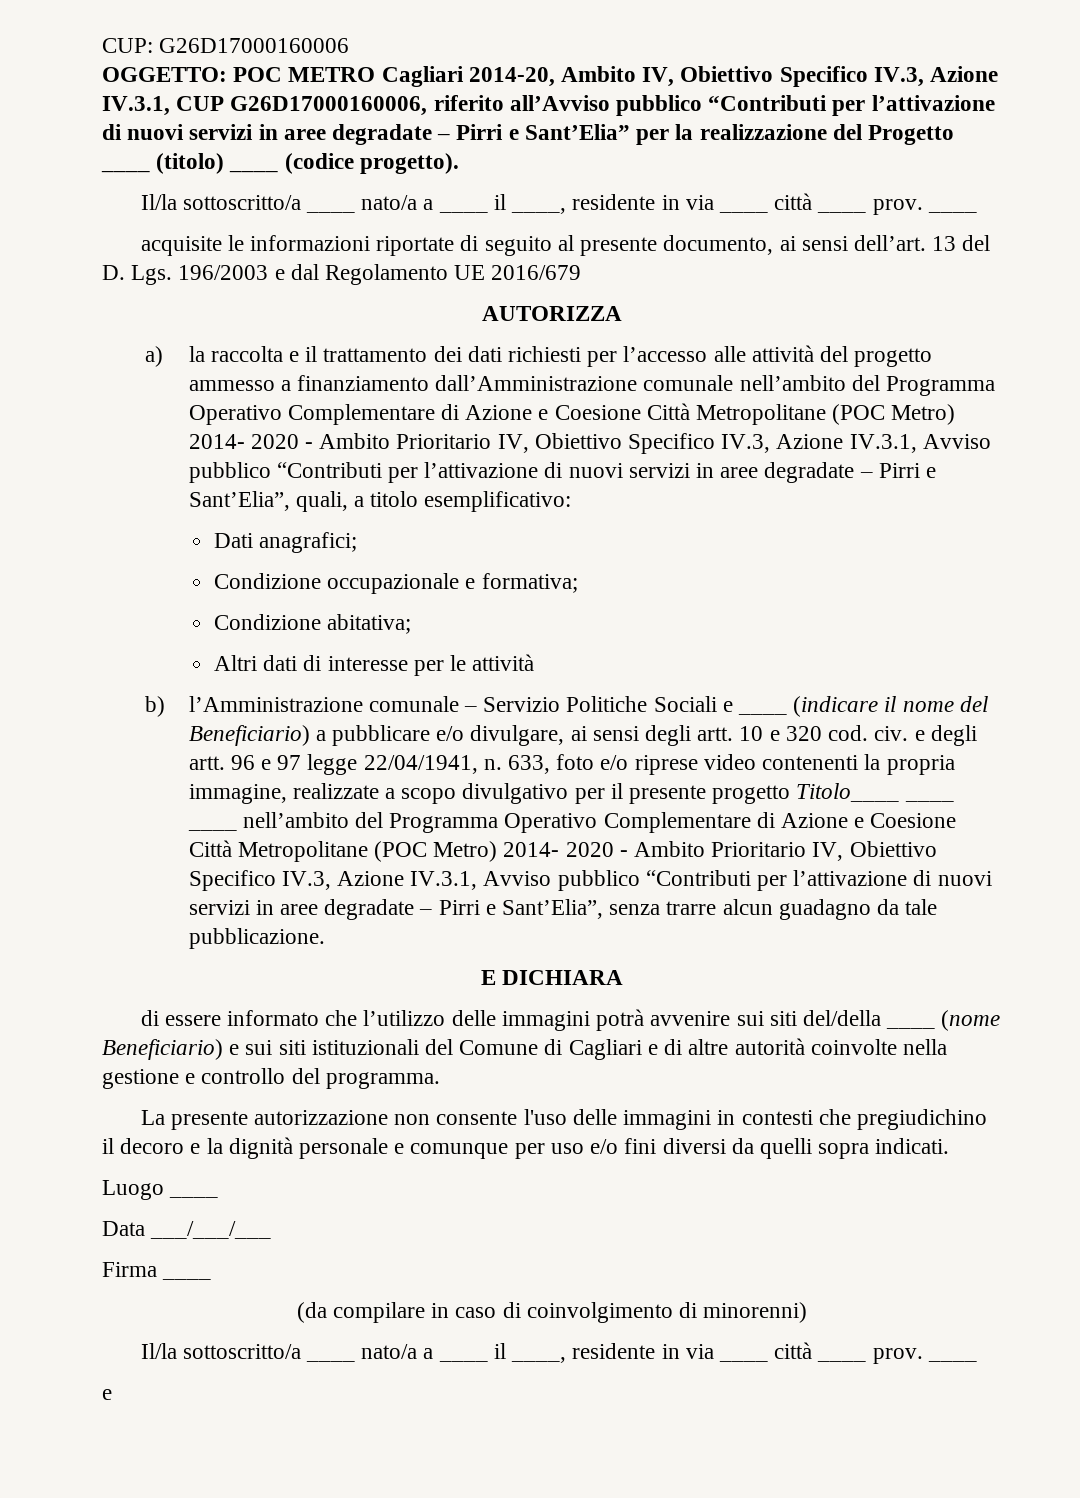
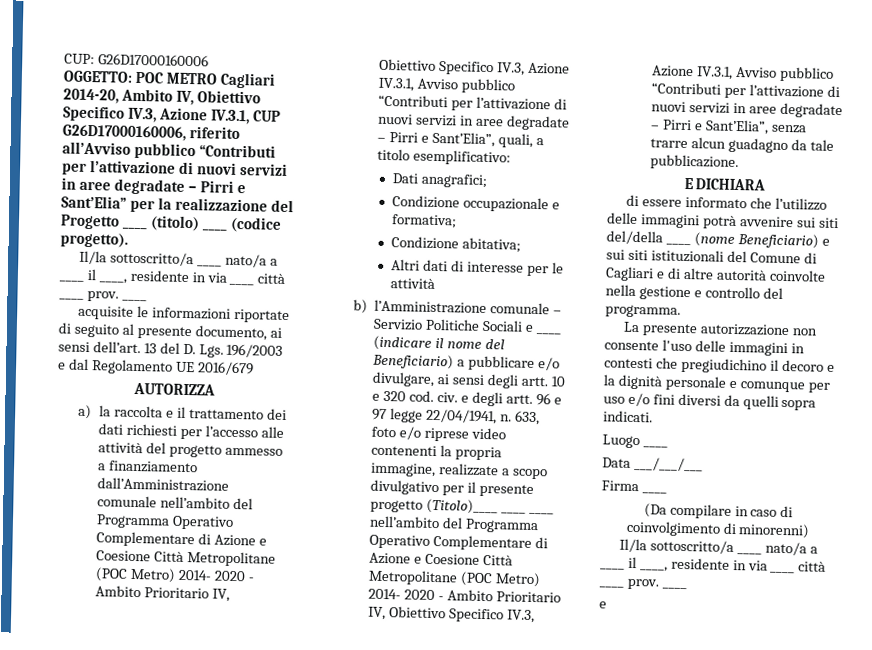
[796,783,900,802] Titolo____ -> [426,498,499,515] (Titolo)____
[296,1302,327,1323] (da -> [643,503,667,518] (Da

